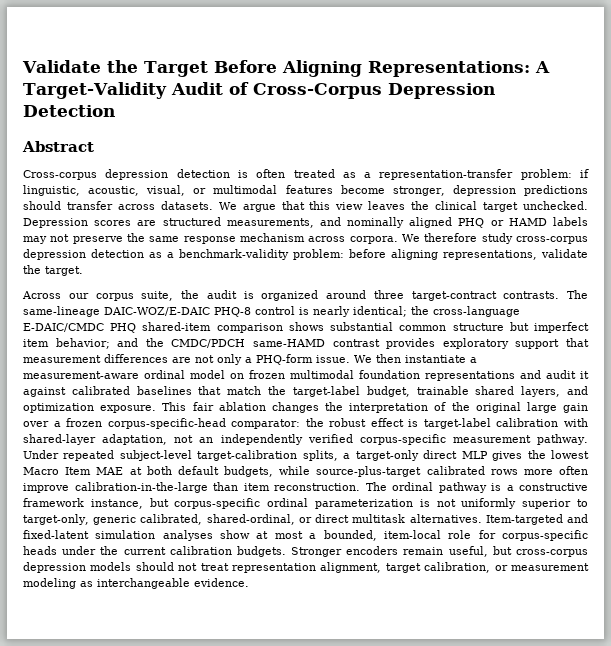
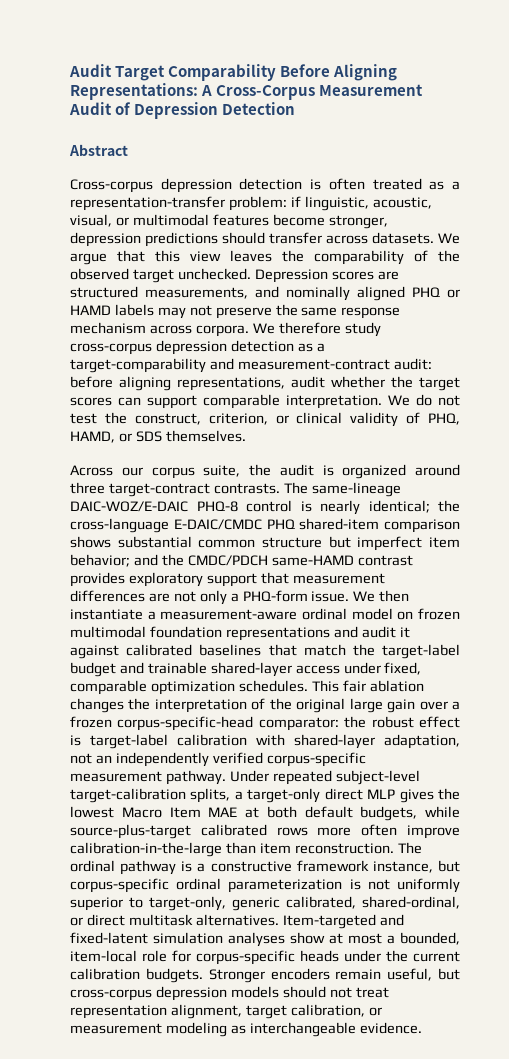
[22,60,208,77] Validate the Target -> [69,64,277,81] Audit Target Comparability
[23,82,167,99] Target-Validity -> [216,84,424,100] Cross-Corpus Measurement
[252,83,382,99] Cross-Corpus -> (132, 108) none
[435,201,478,210] clinical -> [314,250,460,265] [70,268,129,280] comparability of the observed
[179,249,588,260] [23,265,83,276] benchmark-validity problem: before aligning representations, validate the target. -> [70,358,432,373] [70,376,460,391] [70,394,460,409] [70,412,460,427] [70,430,246,443] target-comparability and measurement-contract audit: before aligning representations, audit whether the target scores can support comparable interpretation. We do not test the construct, criterion, or clinical validity of PHQ, HAMD, or SDS themselves.
[366,386,588,397] [23,403,157,413] budget, trainable shared layers, and optimization exposure. -> [70,662,422,677] [70,680,308,695] budget and trainable shared-layer access under fixed, comparable optimization schedules.

